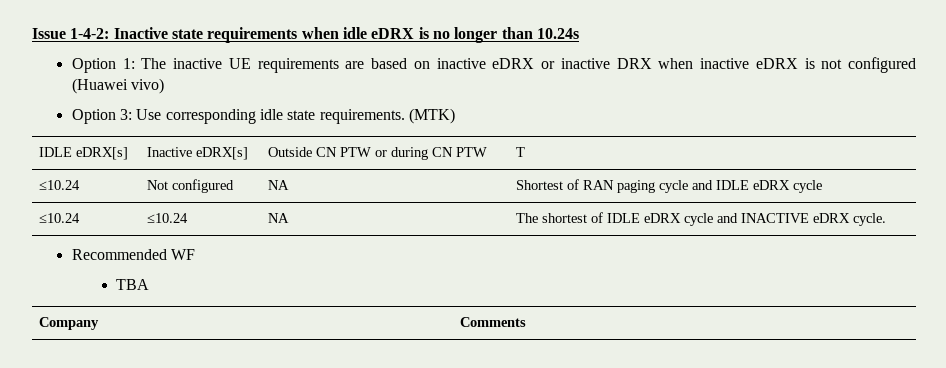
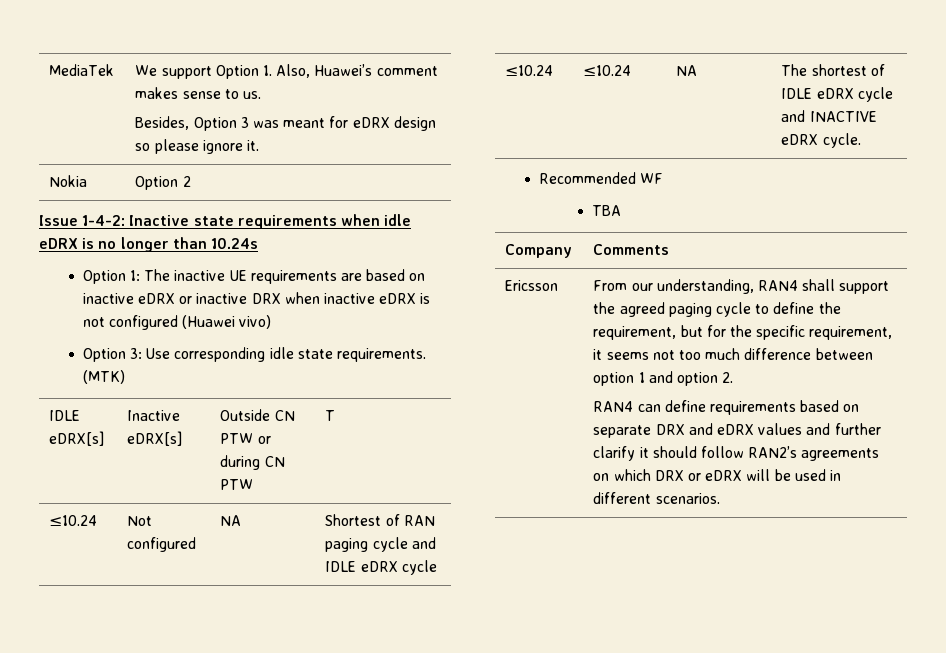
(32, 33) none -> [49,64,115,76] [135,64,438,79] [135,87,262,99] [135,116,436,131] [135,139,260,154] [49,175,88,187] [135,176,191,190] MediaTek | We support Option 1. Also, Huawei’s comment makes sense to us. // Besides, Option 3 was meant for eDRX design so please ignore it. // Nokia | Option 2 //
(527, 322) none -> [505,280,559,291] [593,279,890,294] [593,302,841,317] [593,325,893,340] [593,348,873,360] [593,371,734,386] [593,400,860,415] [593,423,881,438] [593,446,880,461] [593,469,841,481] [593,492,720,504] // Ericsson | From our understanding, RAN4 shall support the agreed paging cycle to define the requirement, but for the specific requirement, it seems not too much difference between option 1 and option 2. // RAN4 can define requirements based on separate DRX and eDRX values and further clarify it should follow RAN2’s agreements on which DRX or eDRX will be used in different scenarios.

